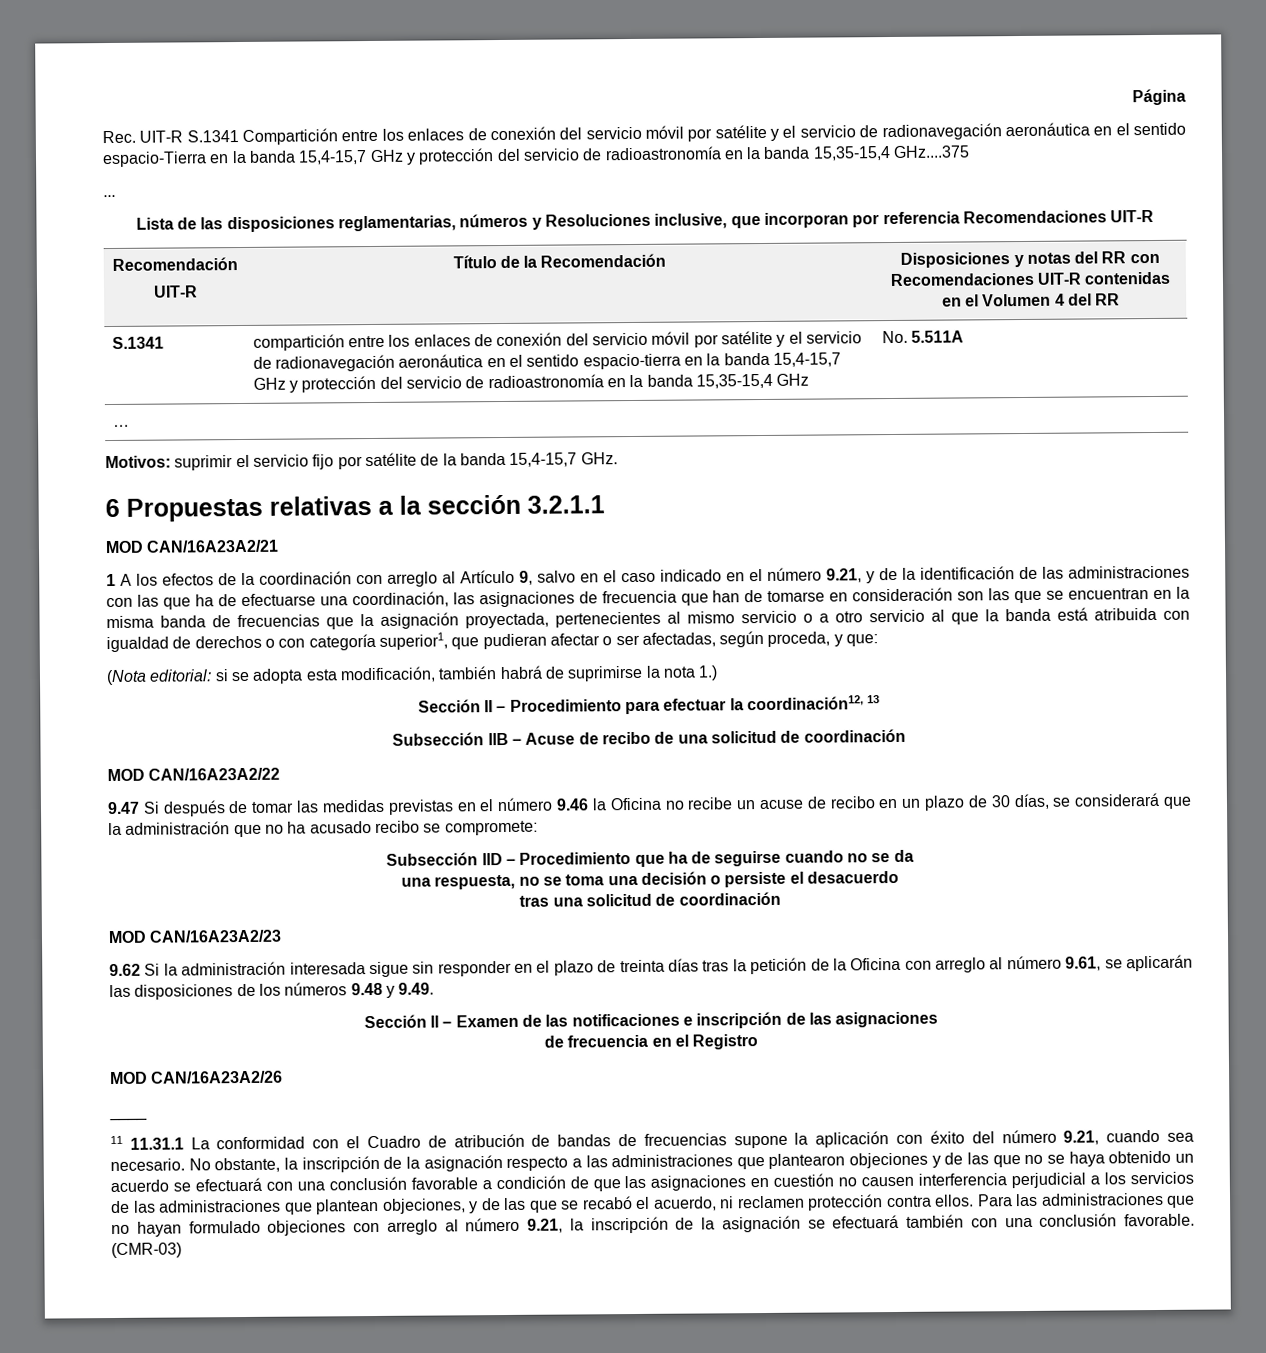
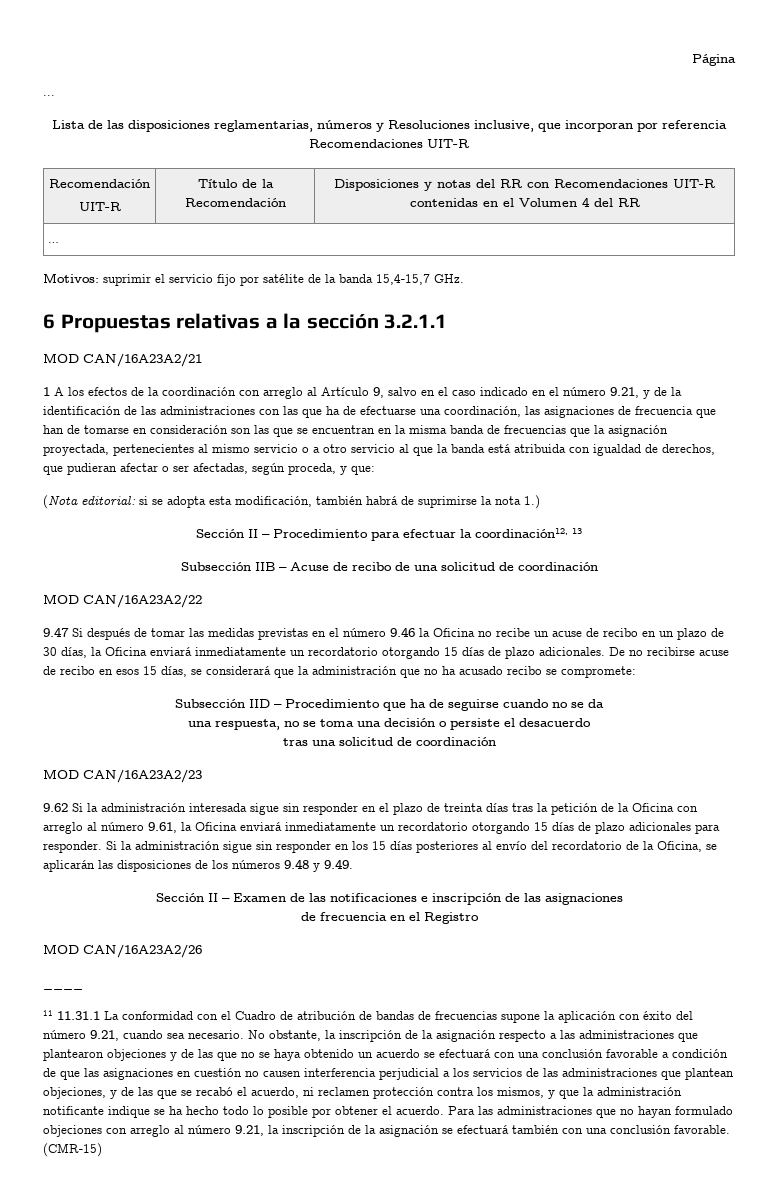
[102,122,1187,145] [102,145,971,168] // Rec. UIT-R S.1341 Compartición entre los enlaces de conexión del servicio móvil por satélite y el servicio de radionavegación aeronáutica en el sentido espacio-Tierra en la banda 15,4-15,7 GHz y protección del servicio de radioastronomía en la banda 15,35-15,4 GHz....375 -> (736, 60) none
[111,336,164,349] [252,330,862,351] [252,352,841,372] [252,373,810,393] [881,330,965,344] // S.1341 | compartición entre los enlaces de conexión del servicio móvil por satélite y el servicio de radionavegación aeronáutica en el sentido espacio-tierra en la banda 15,4-15,7 GHz y protección del servicio de radioastronomía en la banda 15,35-15,4 GHz | No. 5.511A -> (640, 202) none
[194,632,448,651] derechos o con categoría superior1, -> [662,444,715,455] derechos,
(1050, 801) none -> [91,647,729,659] [43,666,187,677] la Oficina enviará inmediatamente un recordatorio otorgando 15 días de plazo adicionales. De no recibirse acuse de recibo en esos 15 días,
(1102, 963) none -> [181,822,720,834] [43,841,702,853] la Oficina enviará inmediatamente un recordatorio otorgando 15 días de plazo adicionales para responder. Si la administración sigue sin responder en los 15 días posteriores al envío del recordatorio de la Oficina,
[934,1194,974,1207] ellos. -> [477,1087,682,1099] [43,1106,444,1118] los mismos, y que la administración notificante indique se ha hecho todo lo posible por obtener el acuerdo.
[111,1242,182,1259] (CMR-03) -> [43,1143,102,1157] (CMR-15)

